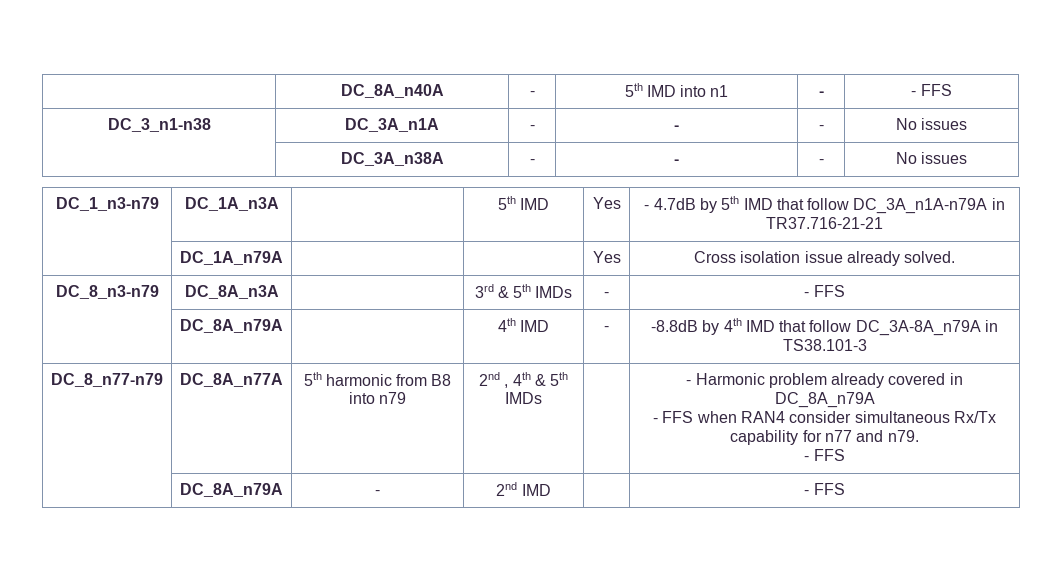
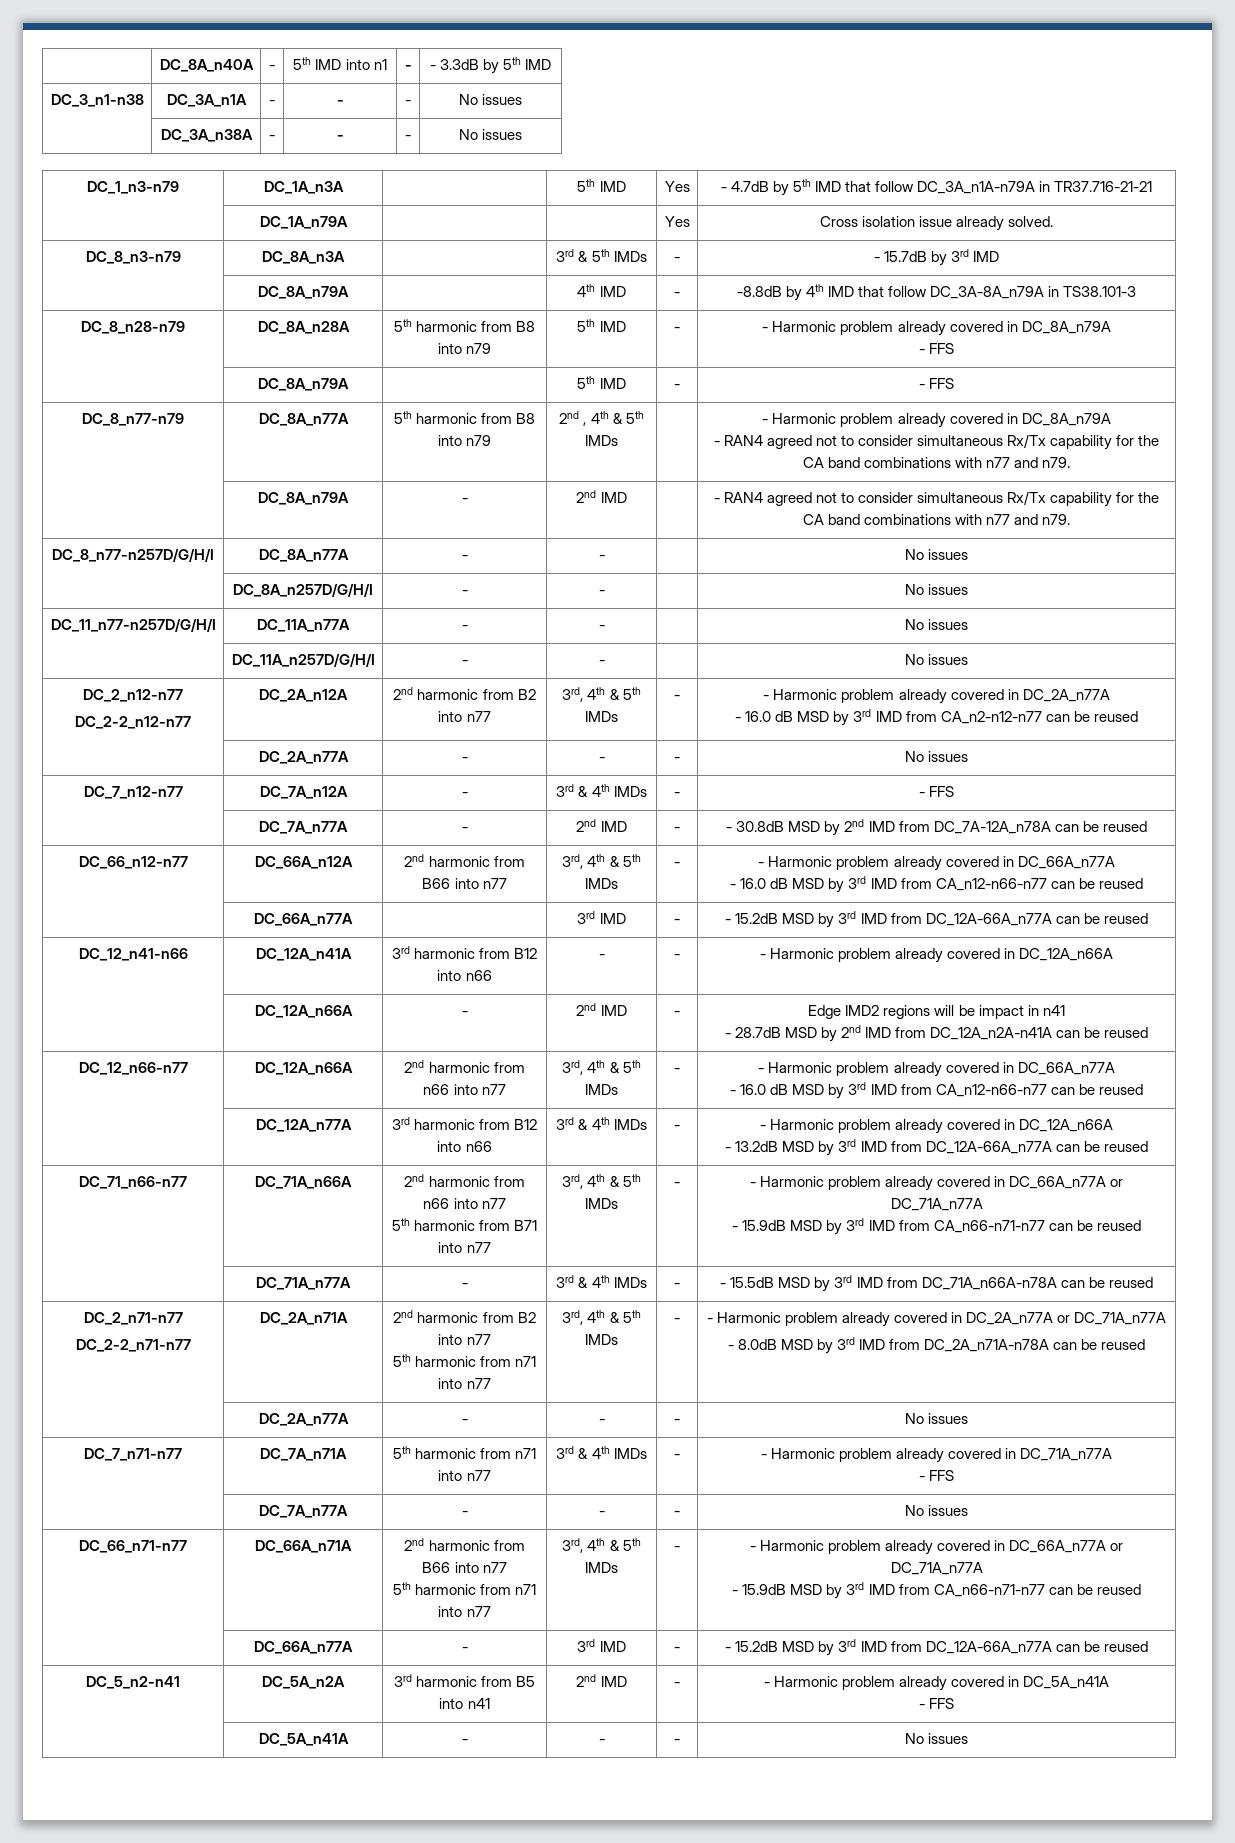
[920,84,952,96] FFS -> [439,57,552,74] 3.3dB by 5th IMD
[813,285,845,297] FFS -> [883,249,1000,266] 15.7dB by 3rd IMD
(867, 345) none -> [81,321,185,334] [257,321,350,334] [393,319,536,332] [437,343,492,354] [577,319,626,332] [674,327,680,332] [762,321,1111,336] [918,343,955,354] [258,378,349,391] [577,376,626,389] [674,384,680,389] [918,378,955,389] // DC_8_n28-n79 | DC_8A_n28A | 5th harmonic from B8 into n79 | 5th IMD | - | - Harmonic problem already covered in DC_8A_n79A // - FFS // | DC_8A_n79A | | 5th IMD | - | - FFS
[662,411,996,423] [730,430,919,445] [804,449,845,461] FFS when RAN4 consider simultaneous Rx/Tx capability for n77 and n79. // - FFS -> [723,434,1160,450] [802,457,1071,468] RAN4 agreed not to consider simultaneous Rx/Tx capability for the CA band combinations with n77 and n79.
[813,483,845,495] FFS -> [723,491,1160,507] [802,514,1071,525] [52,548,214,562] [258,549,349,562] [461,555,468,560] [598,555,605,560] [904,549,969,560] [233,583,373,597] [461,590,468,595] [598,590,605,595] [904,584,969,595] [50,618,216,632] [257,619,350,632] [461,625,468,630] [598,625,605,630] [904,619,969,630] [231,653,375,667] [461,660,468,665] [598,660,605,665] [904,654,969,665] [83,689,183,702] [75,716,191,729] [259,689,348,702] [393,687,536,700] [438,711,491,722] [562,687,641,702] [585,711,618,722] [674,695,680,700] [763,689,1110,704] [735,709,1138,726] [258,751,349,764] [461,757,468,762] [598,757,605,762] [674,757,680,762] [904,751,969,762] [83,786,183,799] [259,786,348,799] [461,792,468,797] [556,784,647,797] [674,792,680,797] [918,786,955,797] [259,821,348,834] [461,827,468,832] [576,819,627,832] [674,827,680,832] [726,819,1147,836] [78,856,188,869] [254,856,353,869] [404,854,525,867] [422,878,507,889] [562,854,641,869] [585,878,618,889] [674,862,680,867] [758,856,1115,871] [730,876,1143,893] [254,913,353,926] [577,911,626,924] [674,919,680,924] [725,911,1148,928] [78,948,188,961] [255,948,352,961] [391,946,538,959] [437,970,492,981] [598,954,605,959] [674,954,680,959] [759,948,1114,963] [254,1005,353,1018] [461,1011,468,1016] [576,1003,627,1016] [674,1011,680,1016] [808,1005,1065,1019] [724,1025,1149,1042] [78,1062,188,1075] [254,1062,353,1075] [404,1060,525,1073] [423,1084,506,1095] [562,1060,641,1075] [585,1084,618,1095] [674,1068,680,1073] [758,1062,1115,1077] [730,1082,1143,1099] [255,1119,352,1132] [391,1117,538,1130] [437,1141,492,1152] [556,1117,647,1130] [674,1125,680,1130] [759,1119,1114,1134] [725,1139,1148,1156] [79,1176,187,1189] [255,1176,352,1189] [404,1174,525,1187] [423,1198,506,1209] [391,1218,538,1231] [438,1242,491,1253] [562,1174,641,1189] [585,1198,618,1209] [674,1182,680,1187] [749,1176,1124,1191] [890,1198,983,1211] [732,1218,1141,1235] [256,1277,351,1290] [461,1283,468,1288] [556,1275,647,1288] [674,1283,680,1288] [720,1275,1153,1292] [83,1312,183,1325] [75,1339,191,1352] [259,1312,348,1325] [393,1310,536,1323] [438,1334,491,1345] [392,1354,537,1367] [438,1378,491,1389] [562,1310,641,1325] [585,1334,618,1345] [674,1318,680,1323] [706,1312,1167,1327] [727,1337,1146,1354] [258,1413,349,1426] [461,1419,468,1424] [598,1419,605,1424] [674,1419,680,1424] [904,1413,969,1424] [84,1448,182,1461] [260,1448,347,1461] [392,1446,537,1459] [438,1470,491,1481] [556,1446,647,1459] [674,1454,680,1459] [760,1448,1113,1463] [918,1470,955,1481] [259,1505,348,1518] [461,1511,468,1516] [598,1511,605,1516] [674,1511,680,1516] [904,1505,969,1516] [79,1540,187,1553] [255,1540,352,1553] [404,1538,525,1551] [422,1562,507,1573] [392,1582,537,1595] [438,1606,491,1617] [562,1538,641,1553] [585,1562,618,1573] [674,1546,680,1551] [749,1540,1124,1555] [890,1562,983,1575] [732,1582,1141,1599] [254,1641,353,1654] [461,1647,468,1652] [577,1639,626,1652] [674,1647,680,1652] [725,1639,1148,1656] [86,1676,180,1689] [262,1676,345,1689] [393,1674,536,1687] [439,1698,490,1709] [576,1674,627,1687] [674,1682,680,1687] [763,1676,1110,1691] [918,1698,955,1709] [258,1733,349,1746] [461,1739,468,1744] [598,1739,605,1744] [674,1739,680,1744] [904,1733,969,1744] RAN4 agreed not to consider simultaneous Rx/Tx capability for the CA band combinations with n77 and n79. // DC_8_n77-n257D/G/H/I | DC_8A_n77A | - | - | | No issues // | DC_8A_n257D/G/H/I | - | - | | No issues // DC_11_n77-n257D/G/H/I | DC_11A_n77A | - | - | | No issues // | DC_11A_n257D/G/H/I | - | - | | No issues // DC_2_n12-n77 // DC_2-2_n12-n77 | DC_2A_n12A | 2nd harmonic from B2 into n77 | 3rd, 4th & 5th IMDs | - | - Harmonic problem already covered in DC_2A_n77A // - 16.0 dB MSD by 3rd IMD from CA_n2-n12-n77 can be reused // | DC_2A_n77A | - | - | - | No issues // DC_7_n12-n77 | DC_7A_n12A | - | 3rd & 4th IMDs | - | - FFS // | DC_7A_n77A | - | 2nd IMD | - | - 30.8dB MSD by 2nd IMD from DC_7A-12A_n78A can be reused // DC_66_n12-n77 | DC_66A_n12A | 2nd harmonic from B66 into n77 | 3rd, 4th & 5th IMDs | - | - Harmonic problem already covered in DC_66A_n77A // - 16.0 dB MSD by 3rd IMD from CA_n12-n66-n77 can be reused // | DC_66A_n77A | | 3rd IMD | - | - 15.2dB MSD by 3rd IMD from DC_12A-66A_n77A can be reused // DC_12_n41-n66 | DC_12A_n41A | 3rd harmonic from B12 into n66 | - | - | - Harmonic problem already covered in DC_12A_n66A // | DC_12A_n66A | - | 2nd IMD | - | Edge IMD2 regions will be impact in n41 // - 28.7dB MSD by 2nd IMD from DC_12A_n2A-n41A can be reused // DC_12_n66-n77 | DC_12A_n66A | 2nd harmonic from n66 into n77 | 3rd, 4th & 5th IMDs | - | - Harmonic problem already covered in DC_66A_n77A // - 16.0 dB MSD by 3rd IMD from CA_n12-n66-n77 can be reused // | DC_12A_n77A | 3rd harmonic from B12 into n66 | 3rd & 4th IMDs | - | - Harmonic problem already covered in DC_12A_n66A // - 13.2dB MSD by 3rd IMD from DC_12A-66A_n77A can be reused // DC_71_n66-n77 | DC_71A_n66A | 2nd harmonic from n66 into n77 // 5th harmonic from B71 into n77 | 3rd, 4th & 5th IMDs | - | - Harmonic problem already covered in DC_66A_n77A or DC_71A_n77A // - 15.9dB MSD by 3rd IMD from CA_n66-n71-n77 can be reused // | DC_71A_n77A | - | 3rd & 4th IMDs | - | - 15.5dB MSD by 3rd IMD from DC_71A_n66A-n78A can be reused // DC_2_n71-n77 // DC_2-2_n71-n77 | DC_2A_n71A | 2nd harmonic from B2 into n77 // 5th harmonic from n71 into n77 | 3rd, 4th & 5th IMDs | - | - Harmonic problem already covered in DC_2A_n77A or DC_71A_n77A // - 8.0dB MSD by 3rd IMD from DC_2A_n71A-n78A can be reused // | DC_2A_n77A | - | - | - | No issues // DC_7_n71-n77 | DC_7A_n71A | 5th harmonic from n71 into n77 | 3rd & 4th IMDs | - | - Harmonic problem already covered in DC_71A_n77A // - FFS // | DC_7A_n77A | - | - | - | No issues // DC_66_n71-n77 | DC_66A_n71A | 2nd harmonic from B66 into n77 // 5th harmonic from n71 into n77 | 3rd, 4th & 5th IMDs | - | - Harmonic problem already covered in DC_66A_n77A or DC_71A_n77A // - 15.9dB MSD by 3rd IMD from CA_n66-n71-n77 can be reused // | DC_66A_n77A | - | 3rd IMD | - | - 15.2dB MSD by 3rd IMD from DC_12A-66A_n77A can be reused // DC_5_n2-n41 | DC_5A_n2A | 3rd harmonic from B5 into n41 | 2nd IMD | - | - Harmonic problem already covered in DC_5A_n41A // - FFS // | DC_5A_n41A | - | - | - | No issues

